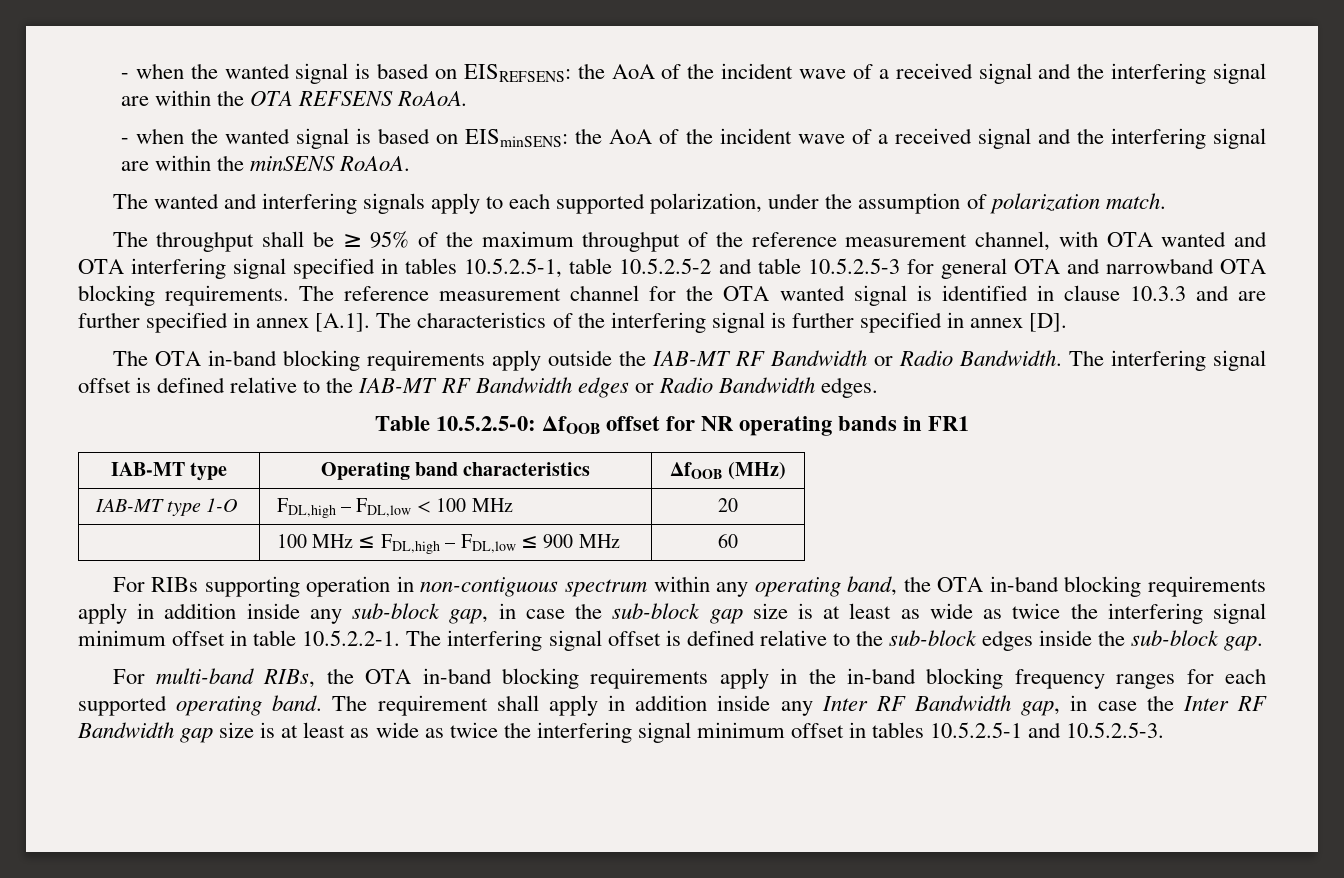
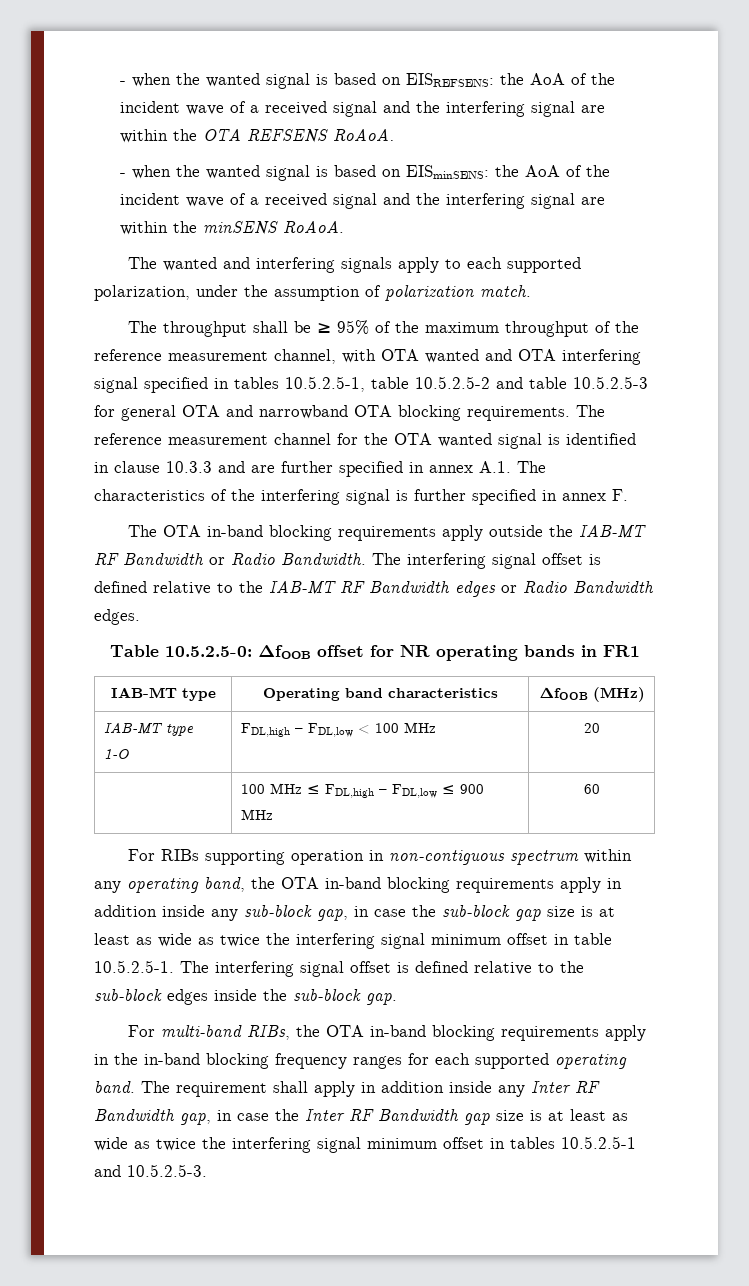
[315,313,371,332] [A.1]. -> [479,461,511,473] A.1.
[1029,313,1068,332] [D]. -> [612,489,628,501] F.
[302,630,401,646] 10.5.2.2-1. -> [94,960,174,973] 10.5.2.5-1.

